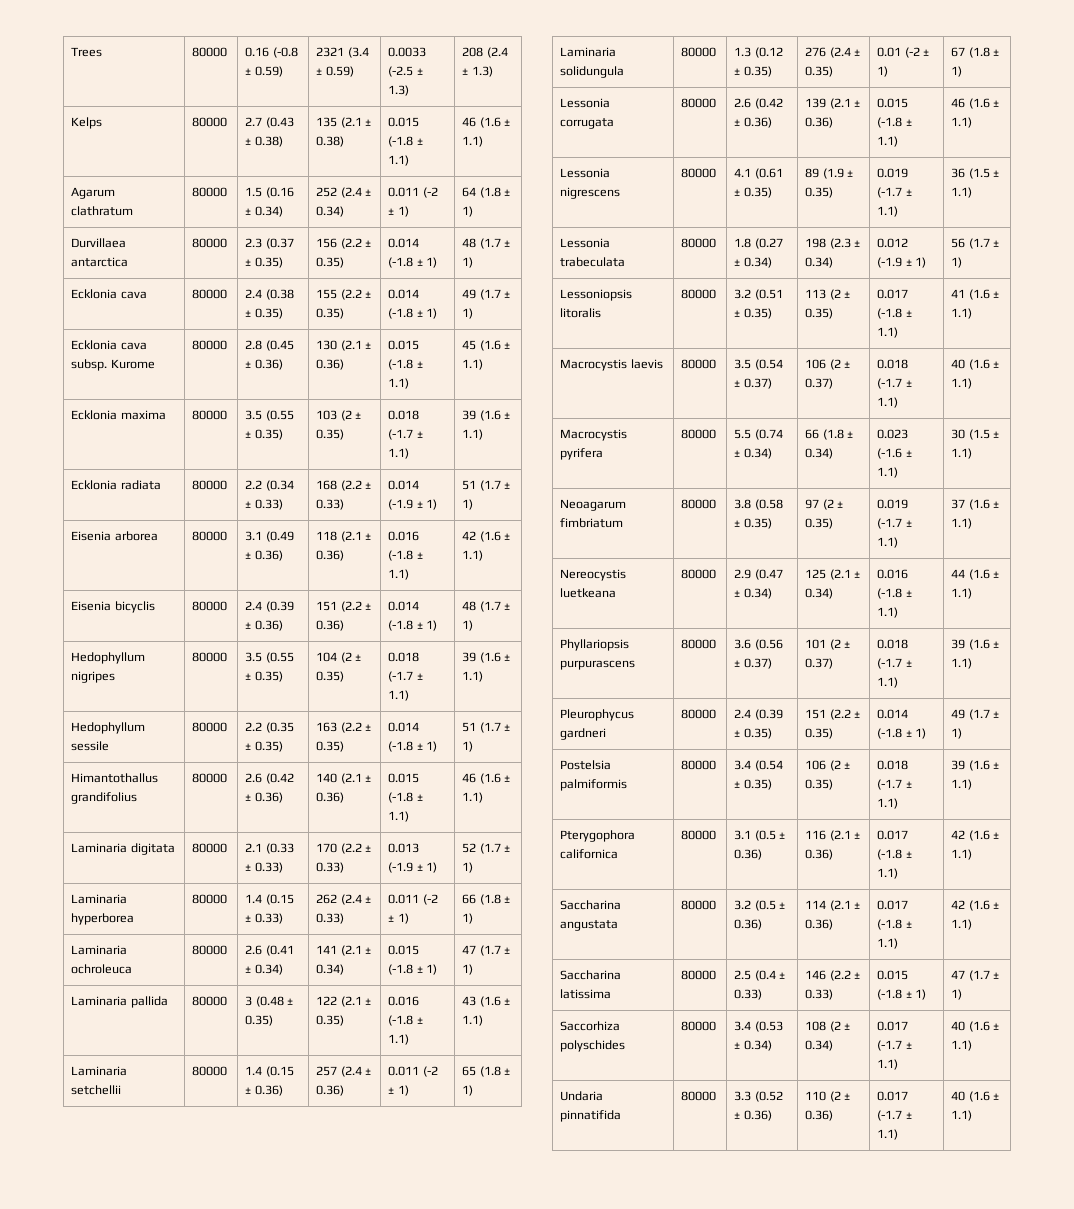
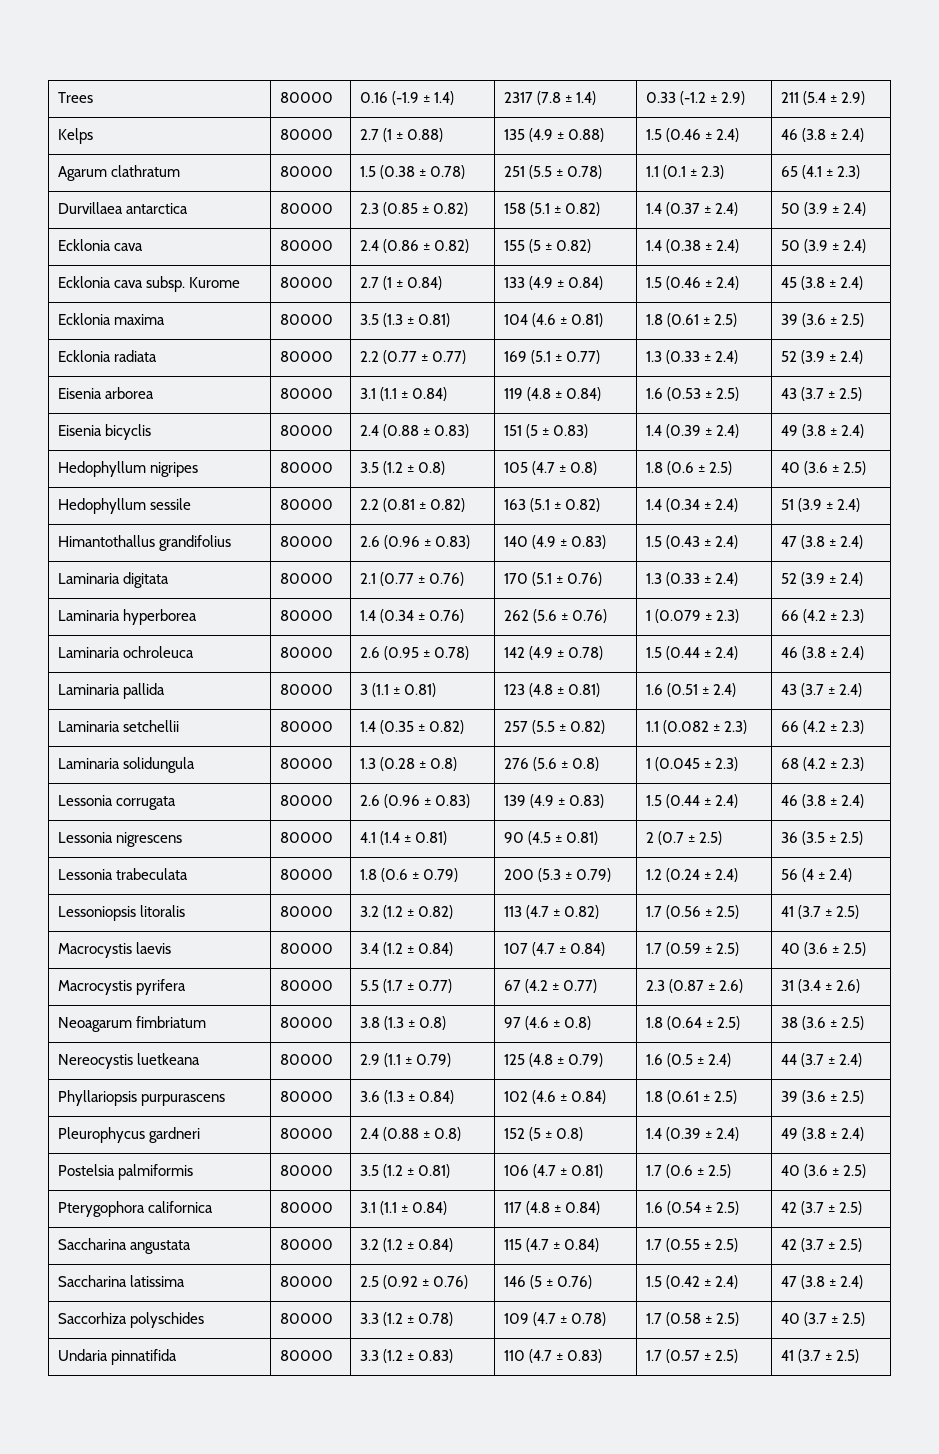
[272,47,298,58] [245,66,283,77] [316,47,369,58] [316,66,354,77] [388,47,427,57] [388,66,423,77] [388,85,410,96] [462,47,508,58] [462,66,493,77] [71,117,103,129] [192,117,228,127] [245,117,294,128] [245,136,283,147] [316,117,371,128] [316,136,345,147] [388,117,420,127] [388,136,423,147] [388,155,410,166] [462,117,510,128] [462,136,484,147] [71,187,116,199] [71,206,134,216] [192,187,228,197] [245,187,294,198] [245,206,283,217] [316,187,371,198] [316,206,345,217] [388,187,438,198] [388,206,409,217] [462,187,510,198] [462,206,474,217] [71,238,127,248] [71,257,129,267] [192,238,228,248] [245,238,294,249] [245,257,283,268] [316,238,371,249] [316,257,345,268] [388,238,420,248] [388,257,437,268] [462,238,510,249] [462,257,474,268] [71,289,147,299] [192,289,228,299] [245,289,294,300] [245,308,283,319] [316,289,371,300] [316,308,345,319] [388,289,420,299] [388,308,437,319] [462,289,510,300] [462,308,474,319] (-0.8 ± 0.59) | 2321 (3.4 ± 0.59) | 0.0033 (-2.5 ± 1.3) | 208 (2.4 ± 1.3) // Kelps | 80000 | 2.7 (0.43 ± 0.38) | 135 (2.1 ± 0.38) | 0.015 (-1.8 ± 1.1) | 46 (1.6 ± 1.1) // Agarum clathratum | 80000 | 1.5 (0.16 ± 0.34) | 252 (2.4 ± 0.34) | 0.011 (-2 ± 1) | 64 (1.8 ± 1) // Durvillaea antarctica | 80000 | 2.3 (0.37 ± 0.35) | 156 (2.2 ± 0.35) | 0.014 (-1.8 ± 1) | 48 (1.7 ± 1) // Ecklonia cava | 80000 | 2.4 (0.38 ± 0.35) | 155 (2.2 ± 0.35) | 0.014 (-1.8 ± 1) | 49 (1.7 ± 1) -> [391,91,455,105] [503,91,597,105] [645,91,746,105] [780,91,866,105] [57,128,93,144] [279,129,333,140] [359,128,444,142] [503,128,605,142] [645,128,740,142] [780,128,865,142] [57,165,180,181] [279,166,333,177] [359,165,466,179] [503,165,603,179] [645,165,725,179] [780,165,861,179] [57,202,188,214] [279,203,333,214] [359,202,469,216] [503,202,601,216] [645,202,739,216] [780,202,867,216] [57,239,143,251] [279,240,333,251] [359,239,470,253] [503,239,592,253] [645,239,740,253] [780,239,867,253] (-1.9 ± 1.4) | 2317 (7.8 ± 1.4) | 0.33 (-1.2 ± 2.9) | 211 (5.4 ± 2.9) // Kelps | 80000 | 2.7 (1 ± 0.88) | 135 (4.9 ± 0.88) | 1.5 (0.46 ± 2.4) | 46 (3.8 ± 2.4) // Agarum clathratum | 80000 | 1.5 (0.38 ± 0.78) | 251 (5.5 ± 0.78) | 1.1 (0.1 ± 2.3) | 65 (4.1 ± 2.3) // Durvillaea antarctica | 80000 | 2.3 (0.85 ± 0.82) | 158 (5.1 ± 0.82) | 1.4 (0.37 ± 2.4) | 50 (3.9 ± 2.4) // Ecklonia cava | 80000 | 2.4 (0.86 ± 0.82) | 155 (5 ± 0.82) | 1.4 (0.38 ± 2.4) | 50 (3.9 ± 2.4)
[245,340,294,351] [245,359,283,370] [316,340,371,351] [316,359,345,370] [388,340,420,350] [388,359,423,370] [388,378,410,389] [462,340,510,351] [462,359,484,370] [71,410,166,420] [192,410,228,420] [245,410,294,421] [245,429,283,440] [316,410,361,421] [316,429,345,440] [388,410,420,420] [388,429,423,440] [388,448,410,459] [462,410,510,421] [462,429,484,440] [71,480,161,490] [192,480,228,490] [245,480,294,491] [245,499,283,510] [316,480,371,491] [316,499,345,510] [388,480,420,490] [388,499,437,510] [462,480,510,491] [462,499,474,510] [71,531,158,541] [192,531,228,541] [245,531,294,542] [245,550,283,561] [316,531,371,542] [316,550,345,561] [388,531,420,541] [388,550,423,561] [388,569,410,580] [462,531,510,542] [462,550,484,561] [71,601,155,613] [192,601,228,611] [245,601,294,612] [245,620,283,631] [316,601,371,612] [316,620,345,631] [388,601,420,611] [388,620,437,631] [462,601,510,612] [462,620,474,631] [71,652,146,664] [71,671,116,683] [192,652,228,662] [245,652,294,663] [245,671,283,682] [316,652,361,663] [316,671,345,682] [388,652,420,662] [388,671,423,682] [388,690,410,701] [462,652,510,663] [462,671,484,682] [71,722,146,734] [71,741,110,751] [192,722,228,732] [245,722,294,733] [245,741,283,752] [316,722,371,733] [316,741,345,752] [388,722,420,732] [388,741,437,752] [462,722,510,733] [462,741,474,752] [71,773,159,783] [71,792,138,804] [192,773,228,783] [245,773,294,784] [245,792,283,803] [316,773,371,784] [316,792,345,803] [388,773,420,783] [388,792,423,803] [388,811,410,822] [462,773,510,784] [462,792,484,803] [71,843,175,855] [192,843,228,853] [245,843,294,854] [245,862,283,873] [316,843,371,854] [316,862,345,873] [388,843,420,853] [388,862,437,873] [462,843,510,854] [462,862,474,873] [71,894,128,904] [71,913,135,925] [192,894,228,904] [245,894,294,905] [245,913,283,924] [316,894,371,905] [316,913,345,924] [388,894,438,905] [388,913,409,924] [462,894,510,905] [462,913,474,924] [71,945,128,955] [71,964,133,974] [192,945,228,955] [245,945,294,956] [245,964,283,975] [316,945,371,956] [316,964,345,975] [388,945,420,955] [388,964,437,975] [462,945,510,956] [462,964,474,975] [71,996,168,1008] [192,996,228,1006] [245,996,293,1007] [245,1015,274,1026] [316,996,371,1007] [316,1015,345,1026] [388,996,420,1006] [388,1015,423,1026] [388,1034,410,1045] [462,996,510,1007] [462,1015,484,1026] [71,1066,128,1076] [71,1085,122,1095] [192,1066,228,1076] [245,1066,294,1077] [245,1085,283,1096] [316,1066,371,1077] [316,1085,345,1096] [388,1066,438,1077] [388,1085,409,1096] [462,1066,510,1077] [462,1085,474,1096] [560,47,617,57] [560,66,625,78] [681,47,717,57] [734,47,783,58] [734,66,772,77] [805,47,860,58] [805,66,834,77] [877,47,929,58] [877,66,889,77] [951,47,999,58] [951,66,963,77] [560,98,611,108] [560,118,615,129] [681,98,717,108] [734,98,783,109] [734,117,772,128] [805,98,860,109] [805,117,834,128] [877,98,909,108] [877,117,912,128] [877,136,899,147] [951,98,999,109] [951,117,973,128] [560,168,611,178] [560,187,621,199] [681,168,717,178] [734,168,783,179] [734,187,772,198] [805,168,853,179] [805,187,834,198] [877,168,909,178] [877,187,912,198] [877,206,899,217] [951,168,999,179] [951,187,973,198] [560,238,611,248] [560,257,626,267] [681,238,717,248] [734,238,783,249] [734,257,772,268] [805,238,860,249] [805,257,834,268] [877,238,909,248] [877,257,926,268] [951,238,999,249] [951,257,963,268] [560,289,633,301] [560,308,602,318] [681,289,717,299] [734,289,783,300] [734,308,772,319] [805,289,850,300] [805,308,834,319] [877,289,909,299] [877,308,912,319] [877,327,899,338] [951,289,999,300] [951,308,973,319] [560,359,663,371] [681,359,717,369] [734,359,783,370] [734,378,772,389] [805,359,850,370] [805,378,834,389] [877,359,909,369] [877,378,912,389] [877,397,899,408] [951,359,999,370] [951,378,973,389] [560,429,628,441] [560,448,604,460] [681,429,717,439] [734,429,783,440] [734,448,772,459] [805,429,853,440] [805,448,834,459] [877,429,909,439] [877,448,912,459] [877,467,899,478] [951,429,999,440] [951,448,973,459] [560,499,627,511] [560,518,624,528] [681,499,717,509] [734,499,783,510] [734,518,772,529] [805,499,843,510] [805,518,834,529] [877,499,909,509] [877,518,912,529] [877,537,899,548] [951,499,999,510] [951,518,973,529] [560,569,627,581] [560,588,617,598] [681,569,717,579] [734,569,783,580] [734,588,772,599] [805,569,860,580] [805,588,834,599] [877,569,909,579] [877,588,912,599] [877,607,899,618] [951,569,999,580] [951,588,973,599] [560,639,630,651] [560,660,636,670] [681,639,717,649] [734,639,783,650] [734,658,772,669] [805,639,850,650] [805,658,834,669] [877,639,909,649] [877,658,912,669] [877,677,899,688] [951,639,999,650] [951,658,973,669] [560,709,635,721] [560,728,607,740] [681,709,717,719] [734,709,783,720] [734,728,772,739] [805,709,860,720] [805,728,834,739] [877,709,909,719] [877,728,926,739] [951,709,999,720] [951,728,963,739] [560,760,612,770] [560,779,628,791] [681,760,717,770] [734,760,783,771] [734,779,772,790] [805,760,850,771] [805,779,834,790] [877,760,909,770] [877,779,912,790] [877,798,899,809] [951,760,999,771] [951,779,973,790] [560,830,636,842] [560,849,619,859] [681,830,717,840] [734,830,785,841] [734,849,763,860] [805,830,860,841] [805,849,834,860] [877,830,909,840] [877,849,912,860] [877,868,899,879] [951,830,999,841] [951,849,973,860] [560,900,622,910] [560,920,619,931] [681,900,717,910] [734,900,785,911] [734,919,763,930] [805,900,860,911] [805,919,834,930] [877,900,909,910] [877,919,912,930] [877,938,899,949] [951,900,999,911] [951,919,973,930] [560,970,622,980] [560,989,612,999] [681,970,717,980] [734,970,785,981] [734,989,763,1000] [805,970,860,981] [805,989,834,1000] [877,970,909,980] [877,989,926,1000] [951,970,999,981] [951,989,963,1000] [560,1021,621,1031] [560,1040,626,1052] [681,1021,717,1031] [734,1021,783,1032] [734,1040,772,1051] [805,1021,850,1032] [805,1040,834,1051] [877,1021,909,1031] [877,1040,912,1051] [877,1059,899,1070] [951,1021,999,1032] [951,1040,973,1051] [560,1091,604,1101] [560,1110,622,1122] [681,1091,717,1101] [734,1091,783,1102] [734,1110,772,1121] [805,1091,850,1102] [805,1110,834,1121] [877,1091,909,1101] [877,1110,912,1121] [877,1129,899,1140] [951,1091,999,1102] [951,1110,973,1121] 2.8 (0.45 ± 0.36) | 130 (2.1 ± 0.36) | 0.015 (-1.8 ± 1.1) | 45 (1.6 ± 1.1) // Ecklonia maxima | 80000 | 3.5 (0.55 ± 0.35) | 103 (2 ± 0.35) | 0.018 (-1.7 ± 1.1) | 39 (1.6 ± 1.1) // Ecklonia radiata | 80000 | 2.2 (0.34 ± 0.33) | 168 (2.2 ± 0.33) | 0.014 (-1.9 ± 1) | 51 (1.7 ± 1) // Eisenia arborea | 80000 | 3.1 (0.49 ± 0.36) | 118 (2.1 ± 0.36) | 0.016 (-1.8 ± 1.1) | 42 (1.6 ± 1.1) // Eisenia bicyclis | 80000 | 2.4 (0.39 ± 0.36) | 151 (2.2 ± 0.36) | 0.014 (-1.8 ± 1) | 48 (1.7 ± 1) // Hedophyllum nigripes | 80000 | 3.5 (0.55 ± 0.35) | 104 (2 ± 0.35) | 0.018 (-1.7 ± 1.1) | 39 (1.6 ± 1.1) // Hedophyllum sessile | 80000 | 2.2 (0.35 ± 0.35) | 163 (2.2 ± 0.35) | 0.014 (-1.8 ± 1) | 51 (1.7 ± 1) // Himantothallus grandifolius | 80000 | 2.6 (0.42 ± 0.36) | 140 (2.1 ± 0.36) | 0.015 (-1.8 ± 1.1) | 46 (1.6 ± 1.1) // Laminaria digitata | 80000 | 2.1 (0.33 ± 0.33) | 170 (2.2 ± 0.33) | 0.013 (-1.9 ± 1) | 52 (1.7 ± 1) // Laminaria hyperborea | 80000 | 1.4 (0.15 ± 0.33) | 262 (2.4 ± 0.33) | 0.011 (-2 ± 1) | 66 (1.8 ± 1) // Laminaria ochroleuca | 80000 | 2.6 (0.41 ± 0.34) | 141 (2.1 ± 0.34) | 0.015 (-1.8 ± 1) | 47 (1.7 ± 1) // Laminaria pallida | 80000 | 3 (0.48 ± 0.35) | 122 (2.1 ± 0.35) | 0.016 (-1.8 ± 1.1) | 43 (1.6 ± 1.1) // Laminaria setchellii | 80000 | 1.4 (0.15 ± 0.36) | 257 (2.4 ± 0.36) | 0.011 (-2 ± 1) | 65 (1.8 ± 1) // Laminaria solidungula | 80000 | 1.3 (0.12 ± 0.35) | 276 (2.4 ± 0.35) | 0.01 (-2 ± 1) | 67 (1.8 ± 1) // Lessonia corrugata | 80000 | 2.6 (0.42 ± 0.36) | 139 (2.1 ± 0.36) | 0.015 (-1.8 ± 1.1) | 46 (1.6 ± 1.1) // Lessonia nigrescens | 80000 | 4.1 (0.61 ± 0.35) | 89 (1.9 ± 0.35) | 0.019 (-1.7 ± 1.1) | 36 (1.5 ± 1.1) // Lessonia trabeculata | 80000 | 1.8 (0.27 ± 0.34) | 198 (2.3 ± 0.34) | 0.012 (-1.9 ± 1) | 56 (1.7 ± 1) // Lessoniopsis litoralis | 80000 | 3.2 (0.51 ± 0.35) | 113 (2 ± 0.35) | 0.017 (-1.8 ± 1.1) | 41 (1.6 ± 1.1) // Macrocystis laevis | 80000 | 3.5 (0.54 ± 0.37) | 106 (2 ± 0.37) | 0.018 (-1.7 ± 1.1) | 40 (1.6 ± 1.1) // Macrocystis pyrifera | 80000 | 5.5 (0.74 ± 0.34) | 66 (1.8 ± 0.34) | 0.023 (-1.6 ± 1.1) | 30 (1.5 ± 1.1) // Neoagarum fimbriatum | 80000 | 3.8 (0.58 ± 0.35) | 97 (2 ± 0.35) | 0.019 (-1.7 ± 1.1) | 37 (1.6 ± 1.1) // Nereocystis luetkeana | 80000 | 2.9 (0.47 ± 0.34) | 125 (2.1 ± 0.34) | 0.016 (-1.8 ± 1.1) | 44 (1.6 ± 1.1) // Phyllariopsis purpurascens | 80000 | 3.6 (0.56 ± 0.37) | 101 (2 ± 0.37) | 0.018 (-1.7 ± 1.1) | 39 (1.6 ± 1.1) // Pleurophycus gardneri | 80000 | 2.4 (0.39 ± 0.35) | 151 (2.2 ± 0.35) | 0.014 (-1.8 ± 1) | 49 (1.7 ± 1) // Postelsia palmiformis | 80000 | 3.4 (0.54 ± 0.35) | 106 (2 ± 0.35) | 0.018 (-1.7 ± 1.1) | 39 (1.6 ± 1.1) // Pterygophora californica | 80000 | 3.1 (0.5 ± 0.36) | 116 (2.1 ± 0.36) | 0.017 (-1.8 ± 1.1) | 42 (1.6 ± 1.1) // Saccharina angustata | 80000 | 3.2 (0.5 ± 0.36) | 114 (2.1 ± 0.36) | 0.017 (-1.8 ± 1.1) | 42 (1.6 ± 1.1) // Saccharina latissima | 80000 | 2.5 (0.4 ± 0.33) | 146 (2.2 ± 0.33) | 0.015 (-1.8 ± 1) | 47 (1.7 ± 1) // Saccorhiza polyschides | 80000 | 3.4 (0.53 ± 0.34) | 108 (2 ± 0.34) | 0.017 (-1.7 ± 1.1) | 40 (1.6 ± 1.1) // Undaria pinnatifida | 80000 | 3.3 (0.52 ± 0.36) | 110 (2 ± 0.36) | 0.017 (-1.7 ± 1.1) | 40 (1.6 ± 1.1) -> [359,276,443,290] [503,276,604,290] [645,276,740,290] [780,276,864,290] [57,313,165,325] [279,314,333,325] [359,313,451,327] [503,313,604,327] [645,313,738,327] [780,313,865,327] [57,350,157,362] [279,351,333,362] [359,350,467,364] [503,350,601,364] [645,350,739,364] [780,350,864,364] [57,387,154,399] [279,388,333,399] [359,387,448,401] [503,387,602,401] [645,387,740,401] [780,387,863,401] [57,424,151,440] [279,425,333,436] [359,424,470,438] [503,424,589,438] [645,424,740,438] [780,424,865,438] [57,461,198,477] [279,462,333,473] [359,461,446,475] [503,461,598,475] [645,461,733,475] [780,461,867,475] [57,498,191,514] [279,499,333,510] [359,498,466,512] [503,498,601,512] [645,498,739,512] [780,498,861,512] [57,535,231,551] [279,536,333,547] [359,535,471,549] [503,535,607,549] [645,535,739,549] [780,535,864,549] [57,572,169,588] [279,573,333,584] [359,572,465,586] [503,572,603,586] [645,572,739,586] [780,572,864,586] [57,609,197,625] [279,610,333,621] [359,609,465,623] [503,609,608,623] [645,609,740,623] [780,609,865,623] [57,646,194,658] [279,647,333,658] [359,646,470,660] [503,646,604,660] [645,646,739,660] [780,646,865,660] [57,683,165,699] [279,684,333,695] [359,683,437,697] [503,683,601,697] [645,683,737,697] [780,683,863,697] [57,720,179,732] [279,721,333,732] [359,720,465,734] [503,720,606,734] [645,720,748,734] [780,720,865,734] [57,757,195,773] [279,758,333,769] [359,757,458,771] [503,757,600,771] [645,757,739,771] [780,757,865,771] [57,795,176,810] [279,795,333,806] [359,794,471,808] [503,794,605,808] [645,794,739,808] [780,794,865,808] [57,832,182,847] [279,832,333,843] [359,831,448,845] [503,831,599,845] [645,831,723,845] [780,831,864,845] [57,868,188,880] [279,869,333,880] [359,868,459,882] [503,868,612,882] [645,868,739,882] [780,868,853,882] [57,905,185,921] [279,906,333,917] [359,905,454,919] [503,905,600,919] [645,905,740,919] [780,905,860,919] [57,942,171,958] [279,943,333,954] [359,942,454,956] [503,942,606,956] [645,942,740,956] [780,942,867,956] [57,979,186,995] [279,980,333,991] [359,979,453,993] [503,979,598,993] [645,979,744,993] [780,979,861,993] [57,1016,206,1032] [279,1017,333,1028] [359,1016,447,1030] [503,1016,592,1030] [645,1016,741,1030] [780,1016,865,1030] [57,1053,200,1069] [279,1054,333,1065] [359,1053,452,1067] [503,1053,604,1067] [645,1053,732,1067] [780,1053,863,1067] [57,1090,225,1106] [279,1091,333,1102] [359,1090,455,1104] [503,1090,607,1104] [645,1090,738,1104] [780,1090,865,1104] [57,1127,200,1143] [279,1128,333,1139] [359,1127,462,1141] [503,1127,584,1141] [645,1127,740,1141] [780,1127,865,1141] [57,1164,193,1180] [279,1165,333,1176] [359,1164,451,1178] [503,1164,604,1178] [645,1164,732,1178] [780,1164,867,1178] [57,1201,213,1217] [279,1202,333,1213] [359,1201,448,1215] [503,1201,601,1215] [645,1201,740,1215] [780,1201,863,1215] [57,1238,191,1254] [279,1239,333,1250] [359,1238,454,1252] [503,1238,600,1252] [645,1238,739,1252] [780,1238,863,1252] [57,1275,185,1287] [279,1276,333,1287] [359,1275,469,1289] [503,1275,593,1289] [645,1275,739,1289] [780,1275,864,1289] [57,1312,204,1328] [279,1313,333,1324] [359,1312,454,1326] [503,1312,607,1326] [645,1312,740,1326] [780,1312,866,1326] [57,1349,177,1365] [279,1350,333,1361] [359,1349,454,1363] [503,1349,603,1363] [645,1349,739,1363] [780,1349,860,1363] 2.7 (1 ± 0.84) | 133 (4.9 ± 0.84) | 1.5 (0.46 ± 2.4) | 45 (3.8 ± 2.4) // Ecklonia maxima | 80000 | 3.5 (1.3 ± 0.81) | 104 (4.6 ± 0.81) | 1.8 (0.61 ± 2.5) | 39 (3.6 ± 2.5) // Ecklonia radiata | 80000 | 2.2 (0.77 ± 0.77) | 169 (5.1 ± 0.77) | 1.3 (0.33 ± 2.4) | 52 (3.9 ± 2.4) // Eisenia arborea | 80000 | 3.1 (1.1 ± 0.84) | 119 (4.8 ± 0.84) | 1.6 (0.53 ± 2.5) | 43 (3.7 ± 2.5) // Eisenia bicyclis | 80000 | 2.4 (0.88 ± 0.83) | 151 (5 ± 0.83) | 1.4 (0.39 ± 2.4) | 49 (3.8 ± 2.4) // Hedophyllum nigripes | 80000 | 3.5 (1.2 ± 0.8) | 105 (4.7 ± 0.8) | 1.8 (0.6 ± 2.5) | 40 (3.6 ± 2.5) // Hedophyllum sessile | 80000 | 2.2 (0.81 ± 0.82) | 163 (5.1 ± 0.82) | 1.4 (0.34 ± 2.4) | 51 (3.9 ± 2.4) // Himantothallus grandifolius | 80000 | 2.6 (0.96 ± 0.83) | 140 (4.9 ± 0.83) | 1.5 (0.43 ± 2.4) | 47 (3.8 ± 2.4) // Laminaria digitata | 80000 | 2.1 (0.77 ± 0.76) | 170 (5.1 ± 0.76) | 1.3 (0.33 ± 2.4) | 52 (3.9 ± 2.4) // Laminaria hyperborea | 80000 | 1.4 (0.34 ± 0.76) | 262 (5.6 ± 0.76) | 1 (0.079 ± 2.3) | 66 (4.2 ± 2.3) // Laminaria ochroleuca | 80000 | 2.6 (0.95 ± 0.78) | 142 (4.9 ± 0.78) | 1.5 (0.44 ± 2.4) | 46 (3.8 ± 2.4) // Laminaria pallida | 80000 | 3 (1.1 ± 0.81) | 123 (4.8 ± 0.81) | 1.6 (0.51 ± 2.4) | 43 (3.7 ± 2.4) // Laminaria setchellii | 80000 | 1.4 (0.35 ± 0.82) | 257 (5.5 ± 0.82) | 1.1 (0.082 ± 2.3) | 66 (4.2 ± 2.3) // Laminaria solidungula | 80000 | 1.3 (0.28 ± 0.8) | 276 (5.6 ± 0.8) | 1 (0.045 ± 2.3) | 68 (4.2 ± 2.3) // Lessonia corrugata | 80000 | 2.6 (0.96 ± 0.83) | 139 (4.9 ± 0.83) | 1.5 (0.44 ± 2.4) | 46 (3.8 ± 2.4) // Lessonia nigrescens | 80000 | 4.1 (1.4 ± 0.81) | 90 (4.5 ± 0.81) | 2 (0.7 ± 2.5) | 36 (3.5 ± 2.5) // Lessonia trabeculata | 80000 | 1.8 (0.6 ± 0.79) | 200 (5.3 ± 0.79) | 1.2 (0.24 ± 2.4) | 56 (4 ± 2.4) // Lessoniopsis litoralis | 80000 | 3.2 (1.2 ± 0.82) | 113 (4.7 ± 0.82) | 1.7 (0.56 ± 2.5) | 41 (3.7 ± 2.5) // Macrocystis laevis | 80000 | 3.4 (1.2 ± 0.84) | 107 (4.7 ± 0.84) | 1.7 (0.59 ± 2.5) | 40 (3.6 ± 2.5) // Macrocystis pyrifera | 80000 | 5.5 (1.7 ± 0.77) | 67 (4.2 ± 0.77) | 2.3 (0.87 ± 2.6) | 31 (3.4 ± 2.6) // Neoagarum fimbriatum | 80000 | 3.8 (1.3 ± 0.8) | 97 (4.6 ± 0.8) | 1.8 (0.64 ± 2.5) | 38 (3.6 ± 2.5) // Nereocystis luetkeana | 80000 | 2.9 (1.1 ± 0.79) | 125 (4.8 ± 0.79) | 1.6 (0.5 ± 2.4) | 44 (3.7 ± 2.4) // Phyllariopsis purpurascens | 80000 | 3.6 (1.3 ± 0.84) | 102 (4.6 ± 0.84) | 1.8 (0.61 ± 2.5) | 39 (3.6 ± 2.5) // Pleurophycus gardneri | 80000 | 2.4 (0.88 ± 0.8) | 152 (5 ± 0.8) | 1.4 (0.39 ± 2.4) | 49 (3.8 ± 2.4) // Postelsia palmiformis | 80000 | 3.5 (1.2 ± 0.81) | 106 (4.7 ± 0.81) | 1.7 (0.6 ± 2.5) | 40 (3.6 ± 2.5) // Pterygophora californica | 80000 | 3.1 (1.1 ± 0.84) | 117 (4.8 ± 0.84) | 1.6 (0.54 ± 2.5) | 42 (3.7 ± 2.5) // Saccharina angustata | 80000 | 3.2 (1.2 ± 0.84) | 115 (4.7 ± 0.84) | 1.7 (0.55 ± 2.5) | 42 (3.7 ± 2.5) // Saccharina latissima | 80000 | 2.5 (0.92 ± 0.76) | 146 (5 ± 0.76) | 1.5 (0.42 ± 2.4) | 47 (3.8 ± 2.4) // Saccorhiza polyschides | 80000 | 3.3 (1.2 ± 0.78) | 109 (4.7 ± 0.78) | 1.7 (0.58 ± 2.5) | 40 (3.7 ± 2.5) // Undaria pinnatifida | 80000 | 3.3 (1.2 ± 0.83) | 110 (4.7 ± 0.83) | 1.7 (0.57 ± 2.5) | 41 (3.7 ± 2.5)

